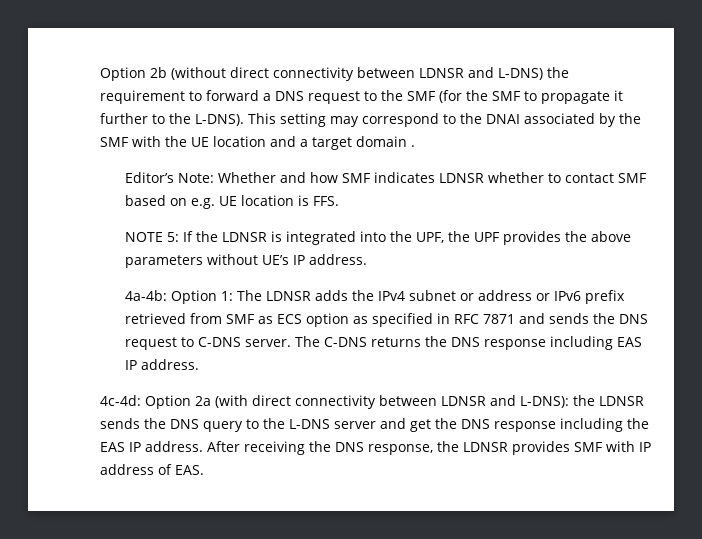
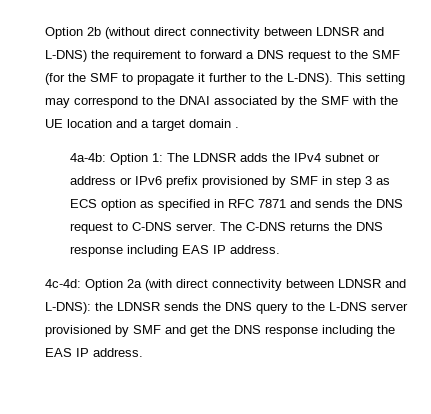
[125,172,647,183] [125,195,340,209] [125,231,632,245] [125,254,368,268] // Editor’s Note: Whether and how SMF indicates LDNSR whether to contact SMF based on e.g. UE location is FFS. // NOTE 5: If the LDNSR is integrated into the UPF, the UPF provides the above parameters without UE’s IP address. -> (240, 127) none
[125,313,255,324] retrieved from SMF -> [202,176,373,188] provisioned by SMF in step 3
(376, 425) none -> [45,325,162,337] provisioned by SMF
[206,441,651,455] [99,464,204,475] After receiving the DNS response, the LDNSR provides SMF with IP address of EAS. -> (144, 352) none

